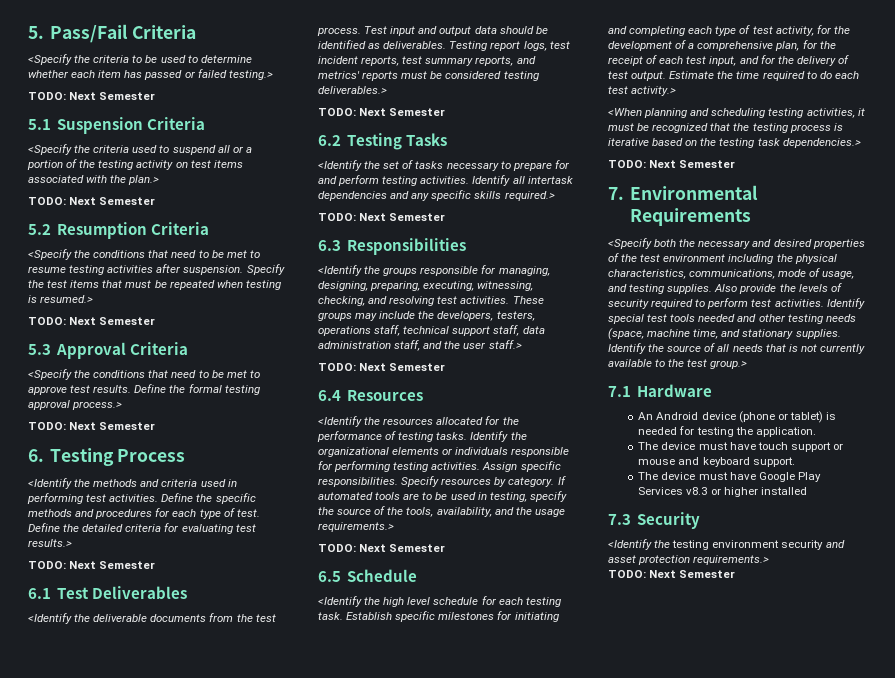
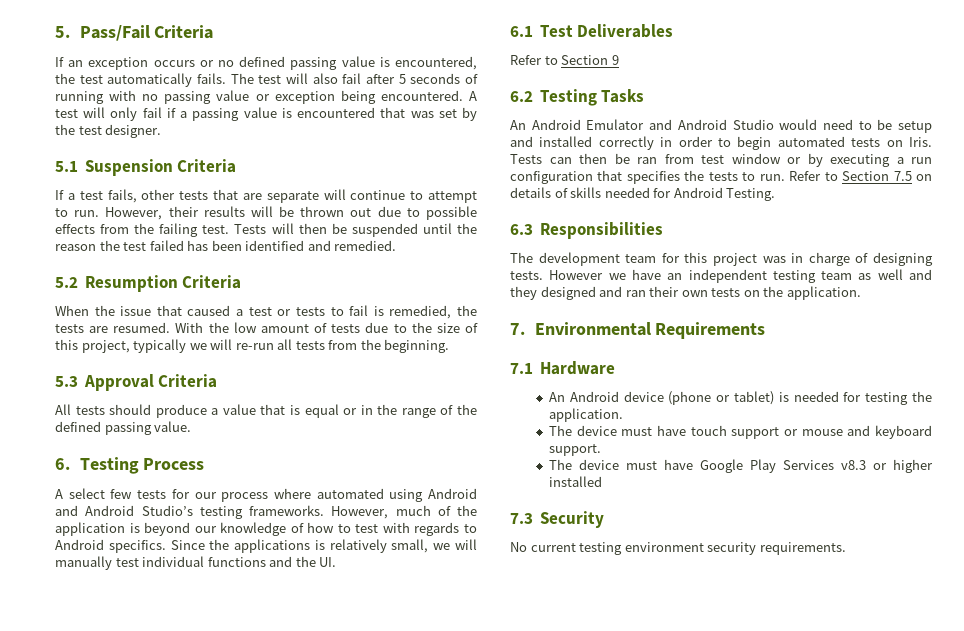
[28,54,252,65] [28,69,273,80] [28,92,156,100] [28,117,205,134] [28,144,252,155] [27,159,243,170] [28,175,160,185] [28,197,156,205] [28,222,209,239] [28,249,260,260] [28,264,285,275] [28,280,281,290] [28,295,94,303] [28,317,156,325] [28,342,188,359] [28,369,260,380] [28,384,260,395] [28,400,123,410] [28,422,156,430] [28,448,186,466] [28,478,237,489] [27,493,256,504] [28,508,260,519] [28,523,256,534] [28,539,72,547] [28,561,156,569] [28,586,187,599] [28,613,276,624] [317,26,548,36] [318,40,570,51] [318,56,536,66] [318,71,539,81] [318,86,387,94] [318,108,446,116] [318,133,447,150] [318,160,570,171] [318,175,573,186] [318,190,555,201] [318,213,446,221] [318,238,466,255] [318,265,550,276] [318,281,534,291] [318,296,544,306] [318,311,535,321] [318,325,545,336] [318,340,522,351] [318,363,446,371] [318,390,423,401] [318,416,519,427] [317,431,527,442] [318,447,570,457] [318,461,561,472] [318,476,566,487] [318,491,567,502] [318,506,565,517] [318,522,394,532] [318,544,446,552] [318,569,417,582] [318,596,561,607] [318,611,559,622] [608,25,850,36] [608,40,836,51] [608,55,849,66] [608,71,859,81] [608,86,677,96] [608,108,865,118] [608,123,843,133] [608,138,861,148] [608,160,736,168] [608,185,758,200] [629,208,751,226] [608,238,865,249] [608,253,837,264] [608,268,855,279] [608,283,842,294] [608,298,865,309] [608,314,856,324] [608,328,841,340] [608,343,865,354] [608,359,748,369] <Specify the criteria to be used to determine whether each item has passed or failed testing.> // TODO: Next Semester // 5.1 Suspension Criteria // <Specify the criteria used to suspend all or a portion of the testing activity on test items associated with the plan.> // TODO: Next Semester // 5.2 Resumption Criteria // <Specify the conditions that need to be met to resume testing activities after suspension. Specify the test items that must be repeated when testing is resumed.> // TODO: Next Semester // 5.3 Approval Criteria // <Specify the conditions that need to be met to approve test results. Define the formal testing approval process.> // TODO: Next Semester // 6. Testing Process // <Identify the methods and criteria used in performing test activities. Define the specific methods and procedures for each type of test. Define the detailed criteria for evaluating test results.> // TODO: Next Semester // 6.1 Test Deliverables // <Identify the deliverable documents from the test process. Test input and output data should be identified as deliverables. Testing report logs, test incident reports, test summary reports, and metrics' reports must be considered testing deliverables.> // TODO: Next Semester // 6.2 Testing Tasks // <Identify the set of tasks necessary to prepare for and perform testing activities. Identify all intertask dependencies and any specific skills required.> // TODO: Next Semester // 6.3 Responsibilities // <Identify the groups responsible for managing, designing, preparing, executing, witnessing, checking, and resolving test activities. These groups may include the developers, testers, operations staff, technical support staff, data administration staff, and the user staff.> // TODO: Next Semester // 6.4 Resources // <Identify the resources allocated for the performance of testing tasks. Identify the organizational elements or individuals responsible for performing testing activities. Assign specific responsibilities. Specify resources by category. If automated tools are to be used in testing, specify the source of the tools, availability, and the usage requirements.> // TODO: Next Semester // 6.5 Schedule // <Identify the high level schedule for each testing task. Establish specific milestones for initiating and completing each type of test activity, for the development of a comprehensive plan, for the receipt of each test input, and for the delivery of test output. Estimate the time required to do each test activity.> // <When planning and scheduling testing activities, it must be recognized that the testing process is iterative based on the testing task dependencies.> // TODO: Next Semester // 7. Environmental Requirements // <Specify both the necessary and desired properties of the test environment including the physical characteristics, communications, mode of usage, and testing supplies. Also provide the levels of security required to perform test activities. Identify special test tools needed and other testing needs (space, machine time, and stationary supplies. Identify the source of all needs that is not currently available to the test group.> -> [55,56,477,70] [55,73,479,87] [55,90,477,104] [55,107,477,121] [55,124,162,138] [55,159,237,176] [55,189,477,203] [55,206,478,220] [55,223,477,237] [55,240,397,251] [55,275,242,292] [55,305,478,319] [55,322,478,333] [55,339,450,353] [55,374,218,391] [55,404,477,418] [55,421,192,435] [55,457,205,474] [55,488,477,502] [55,505,477,519] [55,522,478,536] [55,539,477,553] [55,556,337,570] [510,24,674,38] [510,55,619,65] [510,89,645,106] [510,119,932,133] [510,136,932,150] [510,153,932,167] [510,170,932,184] [510,187,776,201] [510,222,663,239] [510,252,933,266] [510,269,932,283] [510,286,861,300] [510,322,766,339] If an exception occurs or no defined passing value is encountered, the test automatically fails. The test will also fail after 5 seconds of running with no passing value or exception being encountered. A test will only fail if a passing value is encountered that was set by the test designer. // 5.1 Suspension Criteria // If a test fails, other tests that are separate will continue to attempt to run. However, their results will be thrown out due to possible effects from the failing test. Tests will then be suspended until the reason the test failed has been identified and remedied. // 5.2 Resumption Criteria // When the issue that caused a test or tests to fail is remedied, the tests are resumed. With the low amount of tests due to the size of this project, typically we will re-run all tests from the beginning. // 5.3 Approval Criteria // All tests should produce a value that is equal or in the range of the defined passing value. // 6. Testing Process // A select few tests for our process where automated using Android and Android Studio’s testing frameworks. However, much of the application is beyond our knowledge of how to test with regards to Android specifics. Since the applications is relatively small, we will manually test individual functions and the UI. // 6.1 Test Deliverables // Refer to Section 9 // 6.2 Testing Tasks // An Android Emulator and Android Studio would need to be setup and installed correctly in order to begin automated tests on Iris. Tests can then be ran from test window or by executing a run configuration that specifies the tests to run. Refer to Section 7.5 on details of skills needed for Android Testing. // 6.3 Responsibilities // The development team for this project was in charge of designing tests. However we have an independent testing team as well and they designed and ran their own tests on the application. // 7. Environmental Requirements
[608,539,671,550] <Identify the -> [510,542,576,552] No current
[825,540,845,548] [608,555,770,565] [608,570,736,578] and asset protection requirements.> // TODO: Next Semester -> [759,542,846,555] requirements.

